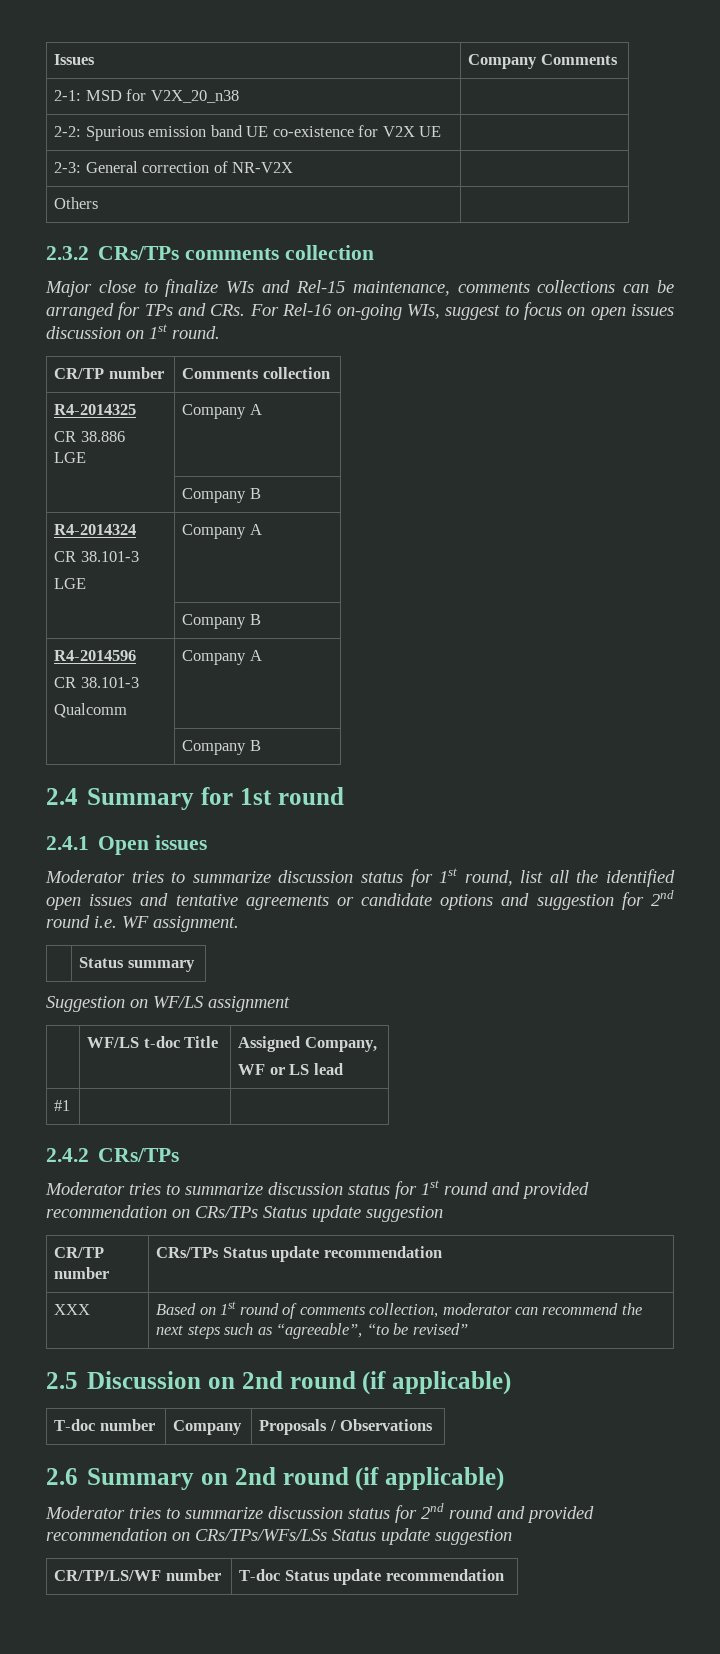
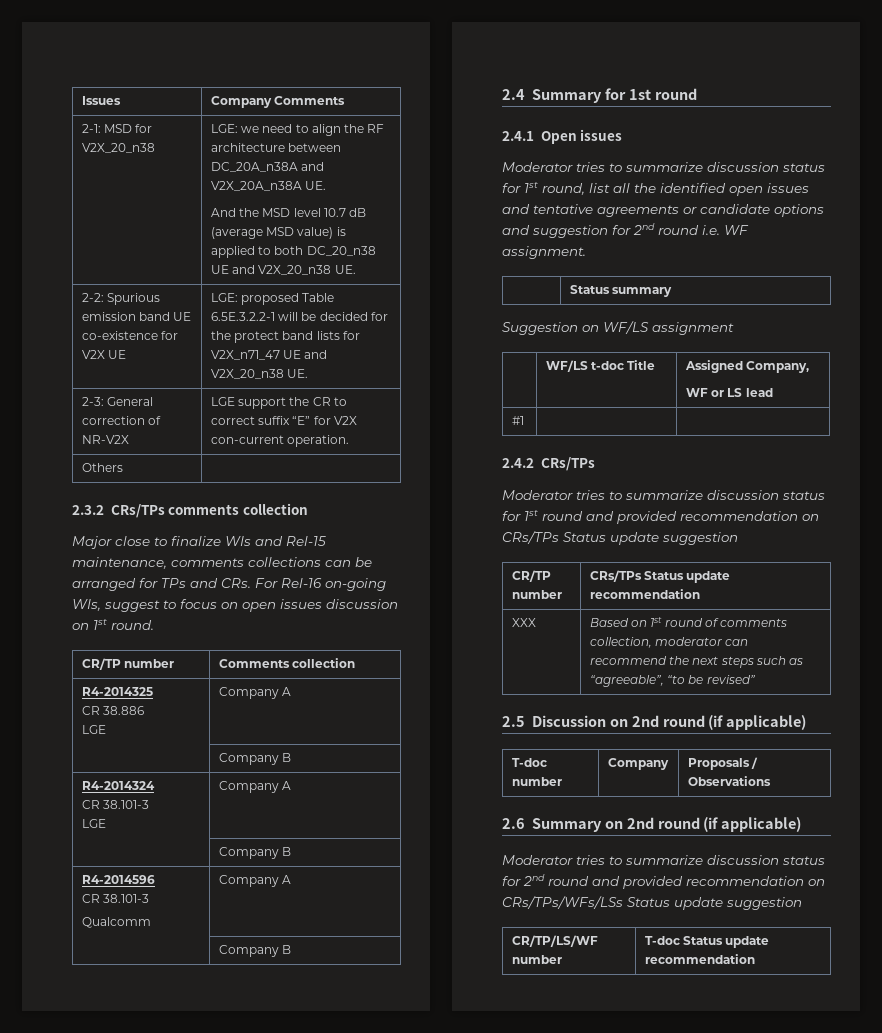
(239, 96) none -> [210,124,385,136] [210,143,342,152] [210,162,325,172] [210,181,327,191] [210,208,367,217] [210,227,346,239] [210,246,376,258] [210,265,356,275] LGE: we need to align the RF architecture between DC_20A_n38A and V2X_20A_n38A UE. // And the MSD level 10.7 dB (average MSD value) is applied to both DC_20_n38 UE and V2X_20_n38 UE.
(442, 131) none -> [210,293,335,305] [210,312,388,321] [210,331,360,343] [210,350,328,360] [210,369,309,379] LGE: proposed Table 6.5E.3.2.2-1 will be decided for the protect band lists for V2X_n71_47 UE and V2X_20_n38 UE.
(294, 167) none -> [210,397,347,409] [210,416,357,425] [210,435,350,447] LGE support the CR to correct suffix “E” for V2X con-current operation.

